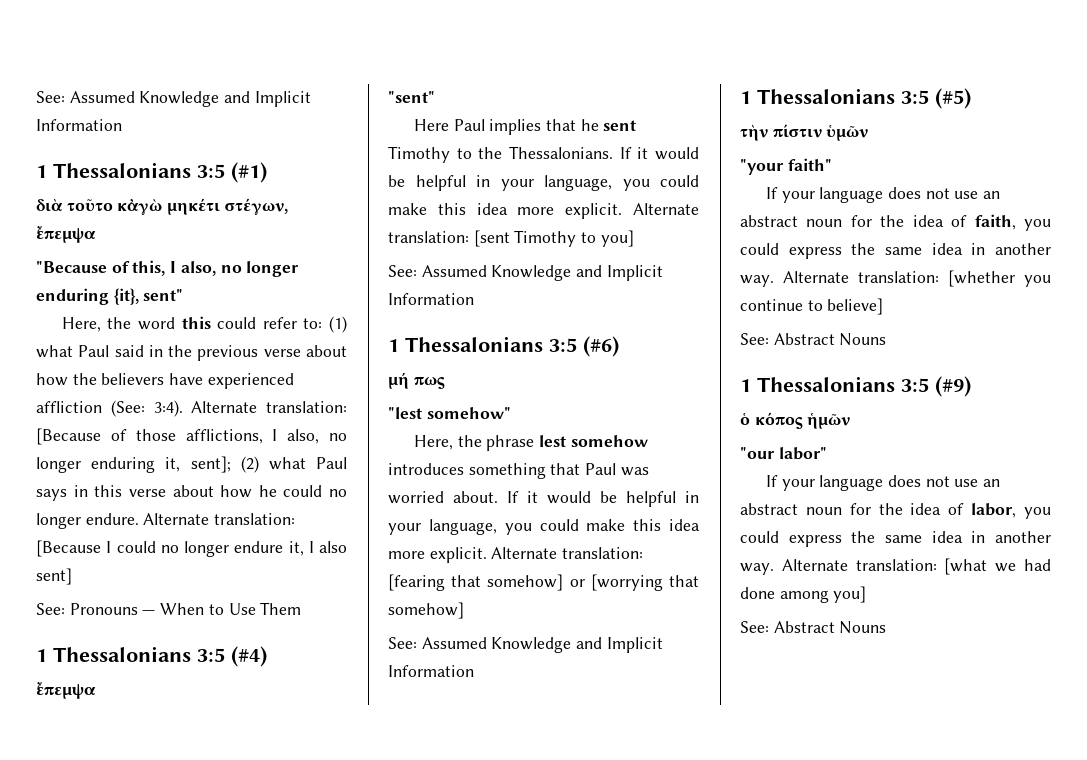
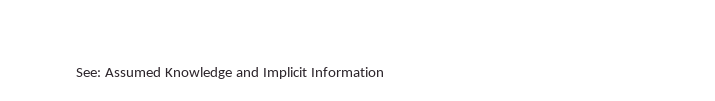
[36,91,311,107] [36,119,122,131] [36,162,267,183] [36,198,288,215] [36,226,96,243] [36,260,300,277] [36,288,184,305] [61,316,347,333] [36,345,347,361] [36,373,294,389] [36,400,347,417] [36,428,347,445] [36,456,347,473] [36,485,347,501] [36,513,296,529] [36,540,347,557] [36,568,72,585] [36,602,302,615] [36,646,267,667] [36,682,96,699] [388,91,435,103] [413,119,637,135] [388,146,699,163] [388,175,699,191] [388,203,699,219] [388,230,634,247] [388,265,663,281] [388,293,474,305] [388,336,619,357] [388,372,445,389] [388,407,511,419] [413,435,648,451] [388,463,649,479] [388,491,699,507] [388,519,700,535] [388,547,644,563] [388,574,699,591] [388,602,464,619] [388,637,663,653] [388,665,474,677] [740,88,971,109] [740,124,869,141] [740,158,832,175] [765,187,1001,203] [740,214,1051,231] [740,243,1051,259] [740,270,1051,287] [740,298,884,315] [740,333,887,346] [740,376,971,397] [740,412,851,429] [740,447,827,460] [765,475,1001,491] [740,503,1051,519] [740,531,1051,547] [740,558,1051,575] [740,586,867,603] [740,621,887,634] See: Assumed Knowledge and Implicit Information // 1 Thessalonians 3:5 (#1) // διὰ τοῦτο κἀγὼ μηκέτι στέγων, ἔπεμψα // "Because of this, I also, no longer enduring {it}, sent" // Here, the word this could refer to: (1) what Paul said in the previous verse about how the believers have experienced affliction (See: 3:4). Alternate translation: [Because of those afflictions, I also, no longer enduring it, sent]; (2) what Paul says in this verse about how he could no longer endure. Alternate translation: [Because I could no longer endure it, I also sent] // See: Pronouns — When to Use Them // 1 Thessalonians 3:5 (#4) // ἔπεμψα // "sent" // Here Paul implies that he sent Timothy to the Thessalonians. If it would be helpful in your language, you could make this idea more explicit. Alternate translation: [sent Timothy to you] // See: Assumed Knowledge and Implicit Information // 1 Thessalonians 3:5 (#6) // μή πως // "lest somehow" // Here, the phrase lest somehow introduces something that Paul was worried about. If it would be helpful in your language, you could make this idea more explicit. Alternate translation: [fearing that somehow] or [worrying that somehow] // See: Assumed Knowledge and Implicit Information // 1 Thessalonians 3:5 (#5) // τὴν πίστιν ὑμῶν // "your faith" // If your language does not use an abstract noun for the idea of faith, you could express the same idea in another way. Alternate translation: [whether you continue to believe] // See: Abstract Nouns // 1 Thessalonians 3:5 (#9) // ὁ κόπος ἡμῶν // "our labor" // If your language does not use an abstract noun for the idea of labor, you could express the same idea in another way. Alternate translation: [what we had done among you] // See: Abstract Nouns -> [76,67,384,79] See: Assumed Knowledge and Implicit Information

